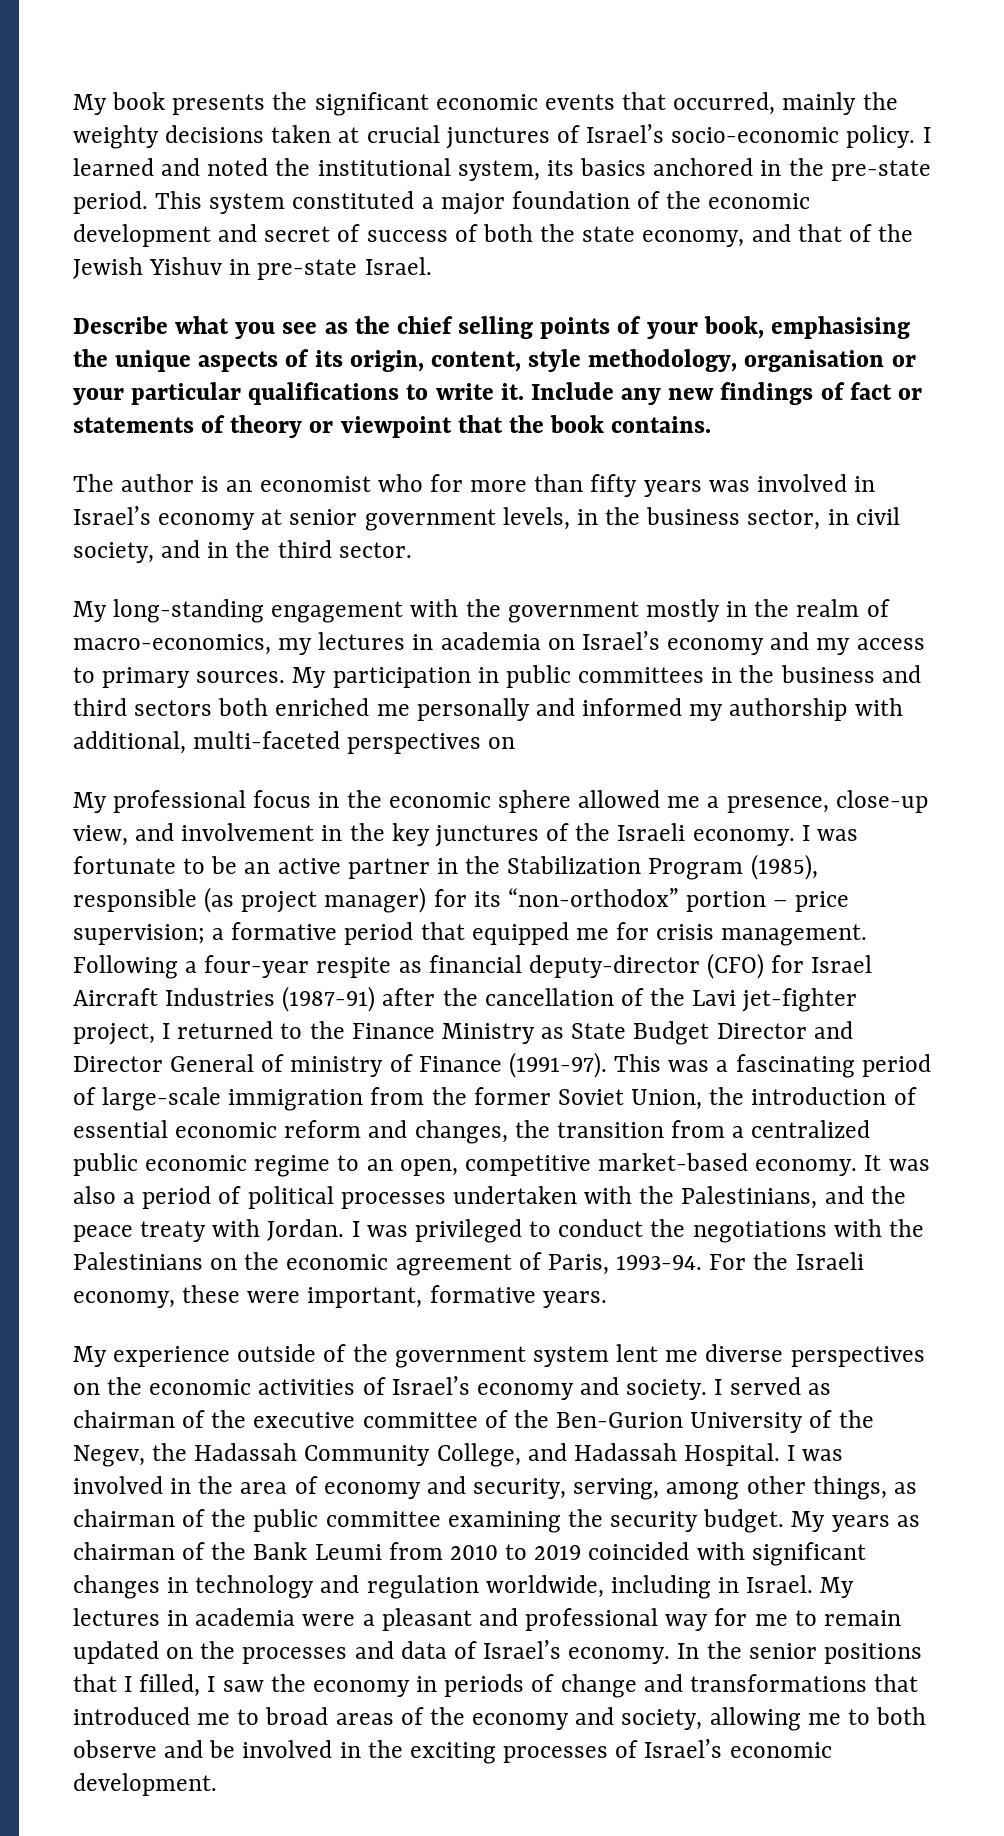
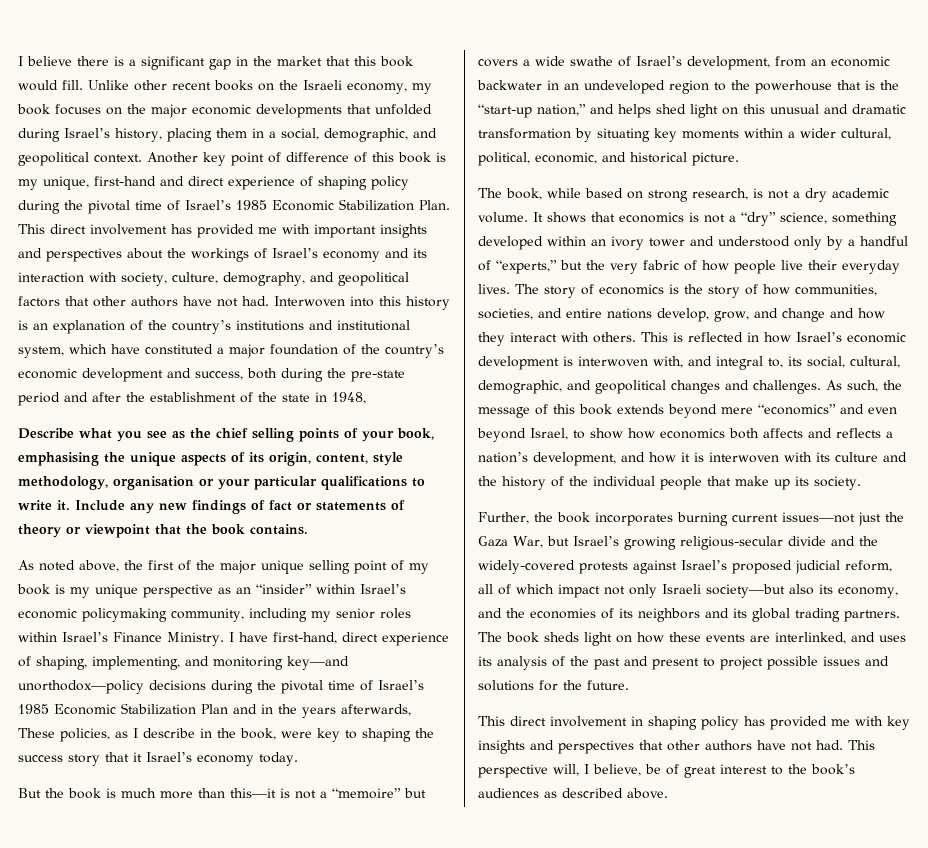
[73,92,898,116] [73,124,931,149] [73,158,931,181] [73,191,286,214] My book presents the significant economic events that occurred, mainly the weighty decisions taken at crucial junctures of Israel’s socio-economic policy. I learned and noted the institutional system, its basics anchored in the pre-state period. This system -> [18,56,413,70] [18,80,432,94] [17,104,432,118] [18,128,437,142] [18,152,446,166] [18,176,409,190] [18,199,450,214] [18,224,427,238] [18,248,427,262] [18,272,409,286] [18,296,450,310] [18,320,410,334] [18,344,140,358] I believe there is a significant gap in the market that this book would fill. Unlike other recent books on the Israeli economy, my book focuses on the major economic developments that unfolded during Israel’s history, placing them in a social, demographic, and geopolitical context. Another key point of difference of this book is my unique, first-hand and direct experience of shaping policy during the pivotal time of Israel’s 1985 Economic Stabilization Plan. This direct involvement has provided me with important insights and perspectives about the workings of Israel’s economy and its interaction with society, culture, demography, and geopolitical factors that other authors have not had. Interwoven into this history is an explanation of the country’s institutions and institutional system, which have
(702, 200) none -> [385,344,444,358] country’s
[264,224,914,247] [73,257,432,280] secret of success of both the state economy, and that of the Jewish Yishuv in pre-state Israel. -> [195,368,405,382] [18,392,366,406] success, both during the pre-state period and after the establishment of the state in 1948,
[73,474,876,497] [73,506,900,531] [73,540,412,563] [73,599,890,623] [73,631,925,655] [73,665,921,688] [73,698,903,721] [73,731,516,754] [73,790,928,813] [73,823,858,847] [73,854,818,880] [73,887,850,913] [73,922,868,946] [73,953,873,979] [73,986,858,1012] [73,1021,853,1045] [73,1052,931,1078] [73,1087,917,1111] [73,1120,871,1144] [73,1153,930,1177] [73,1186,906,1209] [73,1219,924,1243] [73,1252,864,1276] [73,1285,607,1308] [73,1344,925,1368] [73,1376,831,1400] [73,1410,874,1433] [73,1443,844,1467] [73,1476,917,1500] [73,1509,920,1533] [73,1542,866,1566] [73,1575,855,1599] [73,1608,901,1631] [73,1640,922,1664] [73,1674,919,1698] [73,1707,927,1731] [73,1739,832,1764] [73,1773,217,1796] The author is an economist who for more than fifty years was involved in Israel’s economy at senior government levels, in the business sector, in civil society, and in the third sector. // My long-standing engagement with the government mostly in the realm of macro-economics, my lectures in academia on Israel’s economy and my access to primary sources. My participation in public committees in the business and third sectors both enriched me personally and informed my authorship with additional, multi-faceted perspectives on // My professional focus in the economic sphere allowed me a presence, close-up view, and involvement in the key junctures of the Israeli economy. I was fortunate to be an active partner in the Stabilization Program (1985), responsible (as project manager) for its “non-orthodox” portion – price supervision; a formative period that equipped me for crisis management. Following a four-year respite as financial deputy-director (CFO) for Israel Aircraft Industries (1987-91) after the cancellation of the Lavi jet-fighter project, I returned to the Finance Ministry as State Budget Director and Director General of ministry of Finance (1991-97). This was a fascinating period of large-scale immigration from the former Soviet Union, the introduction of essential economic reform and changes, the transition from a centralized public economic regime to an open, competitive market-based economy. It was also a period of political processes undertaken with the Palestinians, and the peace treaty with Jordan. I was privileged to conduct the negotiations with the Palestinians on the economic agreement of Paris, 1993-94. For the Israeli economy, these were important, formative years. // My experience outside of the government system lent me diverse perspectives on the economic activities of Israel’s economy and society. I served as chairman of the executive committee of the Ben-Gurion University of the Negev, the Hadassah Community College, and Hadassah Hospital. I was involved in the area of economy and security, serving, among other things, as chairman of the public committee examining the security budget. My years as chairman of the Bank Leumi from 2010 to 2019 coincided with significant changes in technology and regulation worldwide, including in Israel. My lectures in academia were a pleasant and professional way for me to remain updated on the processes and data of Israel’s economy. In the senior positions that I filled, I saw the economy in periods of change and transformations that introduced me to broad areas of the economy and society, allowing me to both observe and be involved in the exciting processes of Israel’s economic development. -> [18,560,429,574] [17,584,406,598] [18,608,411,622] [18,632,449,646] [18,656,349,670] [18,680,424,694] [18,703,411,718] [18,728,434,742] [18,752,298,766] [18,788,426,799] [478,56,890,70] [477,80,899,94] [478,104,906,118] [478,128,891,142] [478,152,739,166] [478,188,889,202] [478,212,897,226] [478,236,908,250] [478,260,900,274] [478,284,877,298] [478,308,885,322] [478,332,906,346] [478,356,900,370] [478,380,902,394] [478,404,897,418] [477,428,893,442] [478,452,907,466] [478,476,861,490] [478,512,904,526] [478,536,878,550] [478,560,892,574] [478,584,898,598] [478,608,900,622] [478,632,906,646] [478,656,889,670] [478,680,629,691] [478,716,910,730] [478,740,875,754] [478,764,855,778] [478,788,668,799] As noted above, the first of the major unique selling point of my book is my unique perspective as an “insider” within Israel’s economic policymaking community, including my senior roles within Israel’s Finance Ministry. I have first-hand, direct experience of shaping, implementing, and monitoring key—and unorthodox—policy decisions during the pivotal time of Israel’s 1985 Economic Stabilization Plan and in the years afterwards, These policies, as I describe in the book, were key to shaping the success story that it Israel’s economy today. // But the book is much more than this—it is not a “memoire” but covers a wide swathe of Israel’s development, from an economic backwater in an undeveloped region to the powerhouse that is the “start-up nation,” and helps shed light on this unusual and dramatic transformation by situating key moments within a wider cultural, political, economic, and historical picture. // The book, while based on strong research, is not a dry academic volume. It shows that economics is not a “dry” science, something developed within an ivory tower and understood only by a handful of “experts,” but the very fabric of how people live their everyday lives. The story of economics is the story of how communities, societies, and entire nations develop, grow, and change and how they interact with others. This is reflected in how Israel’s economic development is interwoven with, and integral to, its social, cultural, demographic, and geopolitical changes and challenges. As such, the message of this book extends beyond mere “economics” and even beyond Israel, to show how economics both affects and reflects a nation’s development, and how it is interwoven with its culture and the history of the individual people that make up its society. // Further, the book incorporates burning current issues—not just the Gaza War, but Israel’s growing religious-secular divide and the widely-covered protests against Israel’s proposed judicial reform, all of which impact not only Israeli society—but also its economy, and the economies of its neighbors and its global trading partners. The book sheds light on how these events are interlinked, and uses its analysis of the past and present to project possible issues and solutions for the future. // This direct involvement in shaping policy has provided me with key insights and perspectives that other authors have not had. This perspective will, I believe, be of great interest to the book’s audiences as described above.

